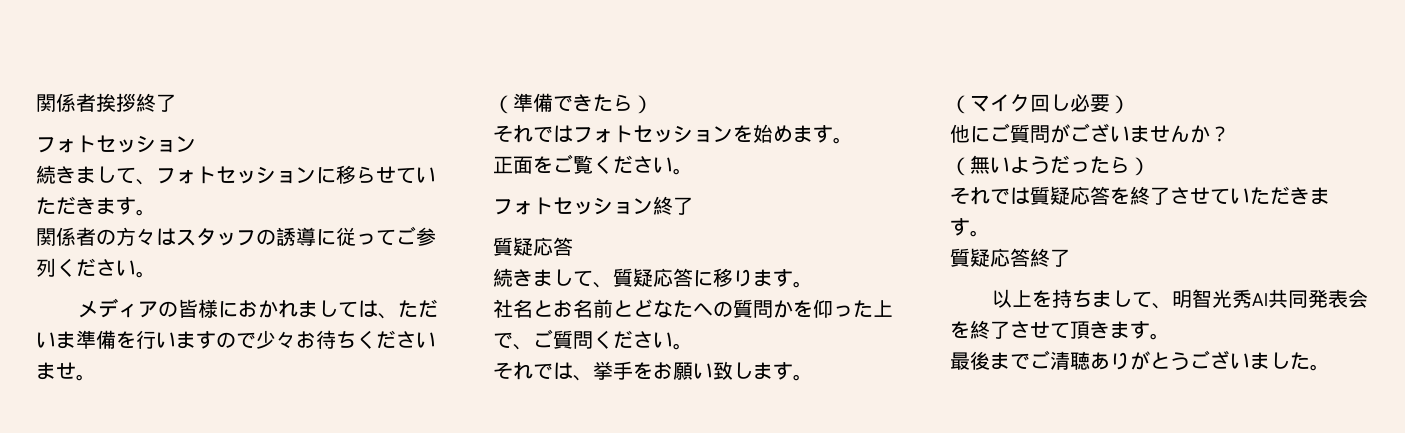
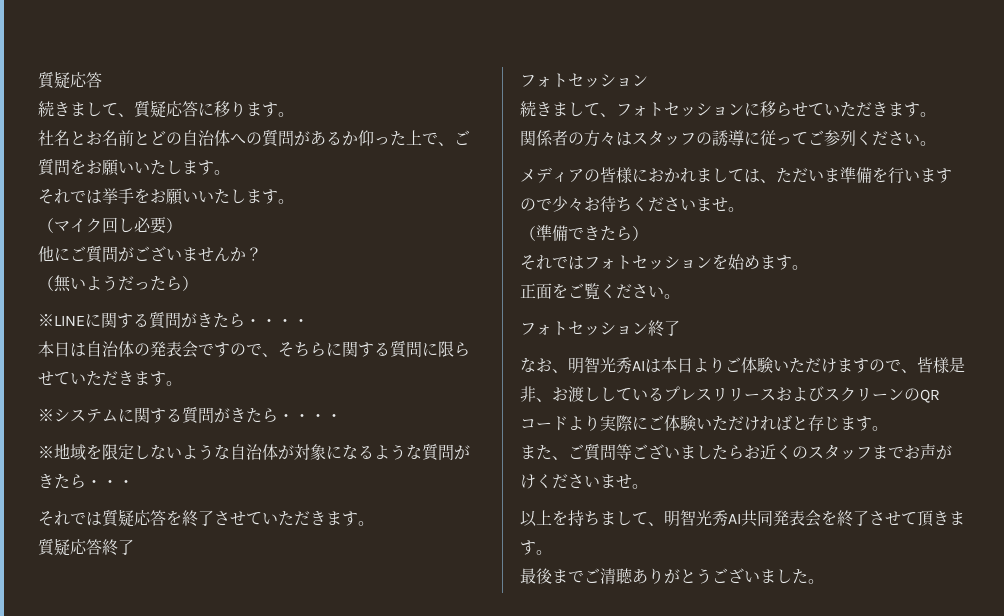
[36,93,136,112] 関係者挨拶 -> [38,71,102,89] [38,100,294,118] [38,130,470,147] [38,159,230,176] [38,188,294,205] [38,217,182,234] [38,246,262,263] [38,275,198,292] [38,312,309,329] [38,341,470,358] [38,371,182,386] [38,407,342,424] [38,443,470,461] [38,474,134,489] [38,509,374,527] [38,538,102,556] 質疑応答 // 続きまして、質疑応答に移ります。 // 社名とお名前とどの自治体への質問があるか仰った上で、ご質問をお願いいたします。 // それでは挙手をお願いいたします。 // （マイク回し必要） // 他にご質問がございませんか？ // （無いようだったら） // ※LINEに関する質問がきたら・・・・ // 本日は自治体の発表会ですので、そちらに関する質問に限らせていただきます。 // ※システムに関する質問がきたら・・・・ // ※地域を限定しないような自治体が対象になるような質問がきたら・・・ // それでは質疑応答を終了させていただきます。 // 質疑応答
[493,237,573,256] [493,268,813,288] [493,299,893,318] [493,329,693,350] [493,361,813,381] [950,94,1130,114] [950,123,1230,143] [950,155,1150,176] [950,186,1330,205] [950,218,990,237] [950,248,1070,267] 質疑応答 // 続きまして、質疑応答に移ります。 // 社名とお名前とどなたへの質問かを仰った上で、ご質問ください。 // それでは、挙手をお願い致します。 // （マイク回し必要） // 他にご質問がございませんか？ // （無いようだったら） // それでは質疑応答を終了させていただきます。 // 質疑応答終了 -> [520,357,965,374] [520,386,940,403] [520,415,888,431] [520,443,952,461] [520,474,648,489] なお、明智光秀AIは本日よりご体験いただけますので、皆様是非、お渡ししているプレスリリースおよびスクリーンのQRコードより実際にご体験いただければと存じます。 // また、ご質問等ございましたらお近くのスタッフまでお声がけくださいませ。

